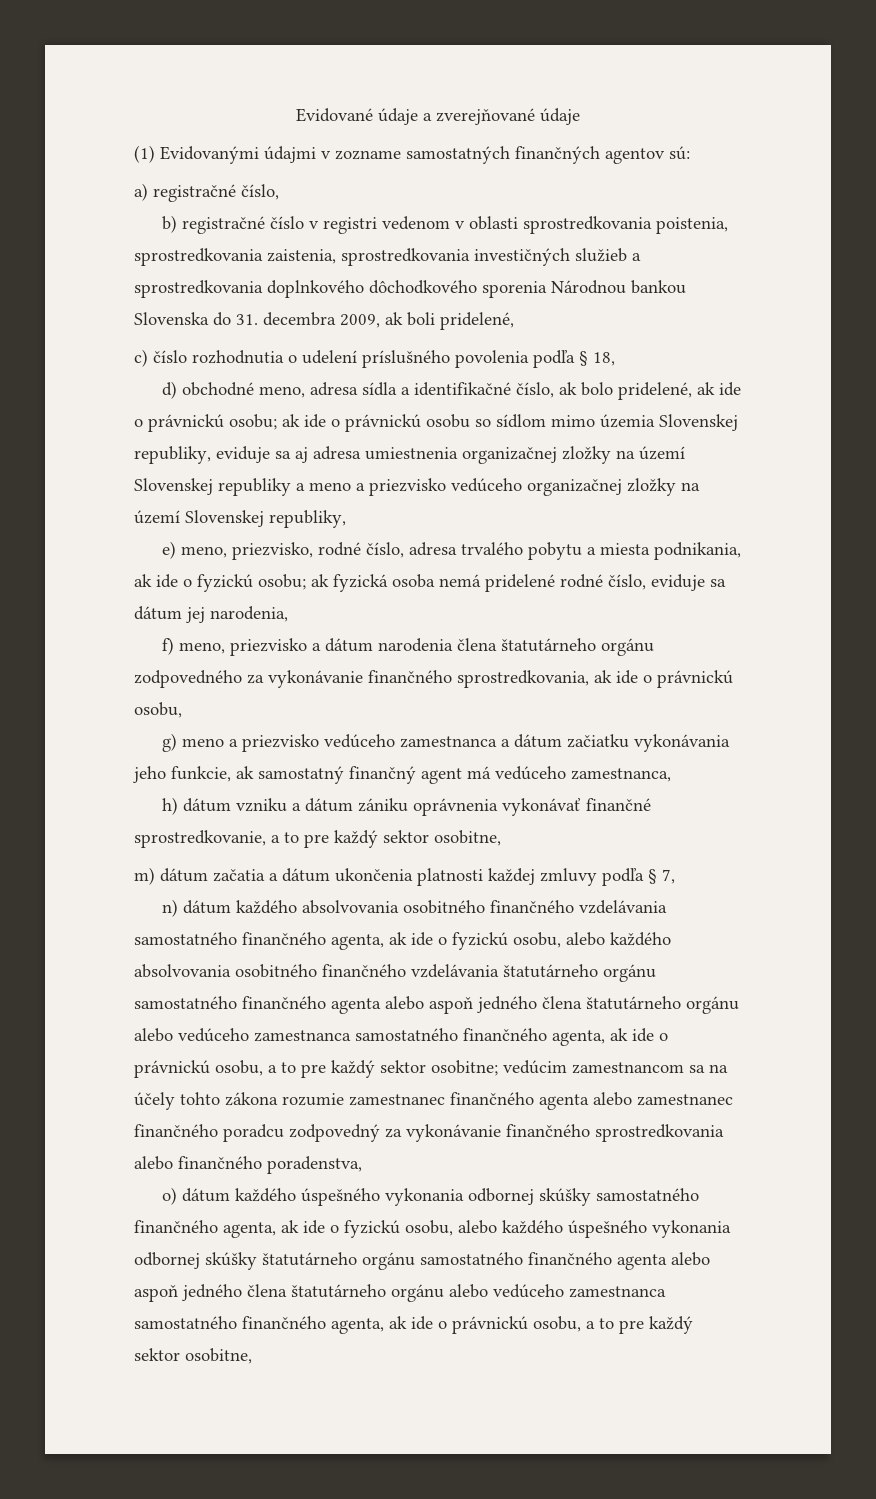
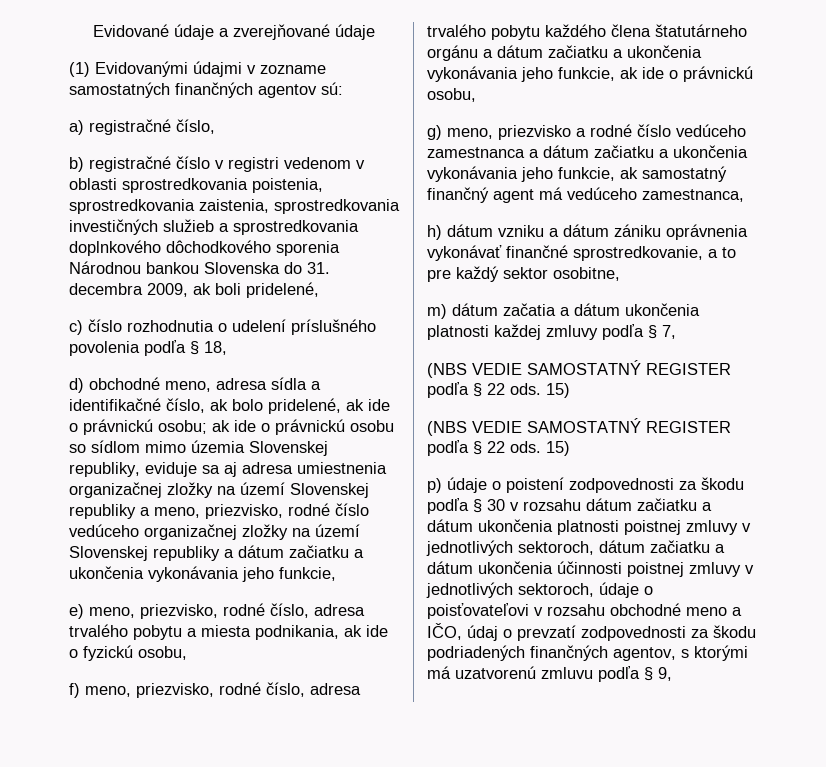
[309,478,446,496] meno a priezvisko -> [154,503,369,519] meno, priezvisko, rodné číslo
[269,510,346,528] republiky, -> [153,545,364,561] [69,566,336,582] republiky a dátum začiatku a ukončenia vykonávania jeho funkcie,
[258,574,726,592] [134,606,288,623] [162,637,655,656] [134,670,589,688] osobu; ak fyzická osoba nemá pridelené rodné číslo, eviduje sa dátum jej narodenia, // f) meno, priezvisko a dátum narodenia člena štatutárneho orgánu zodpovedného za vykonávanie finančného sprostredkovania, -> [138,646,187,660] [69,682,361,698] [427,24,747,40] [427,45,702,61] [427,66,615,82] osobu, // f) meno, priezvisko, rodné číslo, adresa trvalého pobytu každého člena štatutárneho orgánu a dátum začiatku a ukončenia vykonávania jeho funkcie,
[182,734,320,752] meno a priezvisko -> [447,124,671,140] meno, priezvisko a rodné číslo
(630, 741) none -> [659,145,748,158] a ukončenia
[162,899,668,917] [134,932,671,950] [134,964,656,982] [134,996,739,1014] [134,1028,668,1046] [134,1060,728,1078] [134,1092,733,1110] [134,1124,724,1142] [134,1156,362,1174] [162,1187,700,1206] [134,1220,731,1238] [134,1252,710,1270] [134,1284,666,1302] [134,1316,693,1334] [134,1348,252,1364] n) dátum každého absolvovania osobitného finančného vzdelávania samostatného finančného agenta, ak ide o fyzickú osobu, alebo každého absolvovania osobitného finančného vzdelávania štatutárneho orgánu samostatného finančného agenta alebo aspoň jedného člena štatutárneho orgánu alebo vedúceho zamestnanca samostatného finančného agenta, ak ide o právnickú osobu, a to pre každý sektor osobitne; vedúcim zamestnancom sa na účely tohto zákona rozumie zamestnanec finančného agenta alebo zamestnanec finančného poradcu zodpovedný za vykonávanie finančného sprostredkovania alebo finančného poradenstva, // o) dátum každého úspešného vykonania odbornej skúšky samostatného finančného agenta, ak ide o fyzickú osobu, alebo každého úspešného vykonania odbornej skúšky štatutárneho orgánu samostatného finančného agenta alebo aspoň jedného člena štatutárneho orgánu alebo vedúceho zamestnanca samostatného finančného agenta, ak ide o právnickú osobu, a to pre každý sektor osobitne, -> [427,360,731,378] [427,382,570,398] [427,418,731,436] [427,440,570,456] [427,477,744,493] [427,498,712,514] [427,519,751,535] [426,540,725,556] [427,561,754,577] [426,582,653,598] [427,603,742,619] [427,623,756,641] [427,645,748,661] [427,666,672,682] (NBS VEDIE SAMOSTATNÝ REGISTER podľa § 22 ods. 15) // (NBS VEDIE SAMOSTATNÝ REGISTER podľa § 22 ods. 15) // p) údaje o poistení zodpovednosti za škodu podľa § 30 v rozsahu dátum začiatku a dátum ukončenia platnosti poistnej zmluvy v jednotlivých sektoroch, dátum začiatku a dátum ukončenia účinnosti poistnej zmluvy v jednotlivých sektoroch, údaje o poisťovateľovi v rozsahu obchodné meno a IČO, údaj o prevzatí zodpovednosti za škodu podriadených finančných agentov, s ktorými má uzatvorenú zmluvu podľa § 9,

